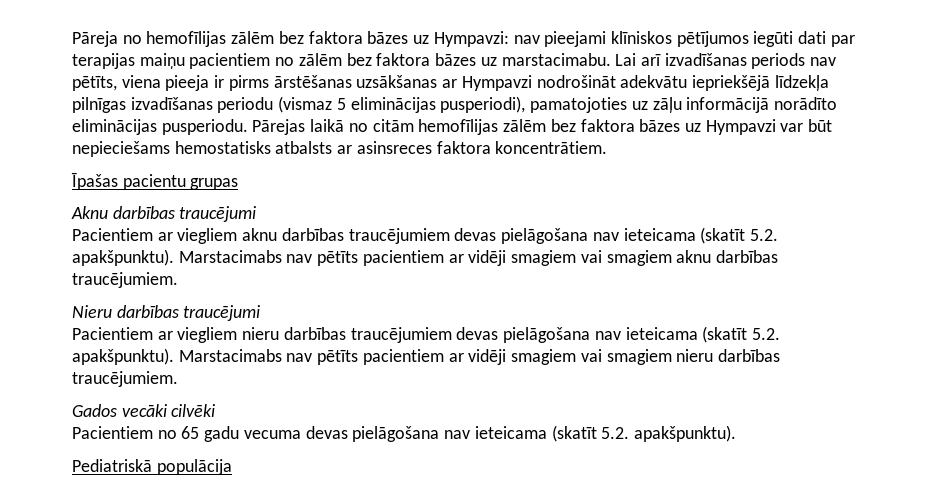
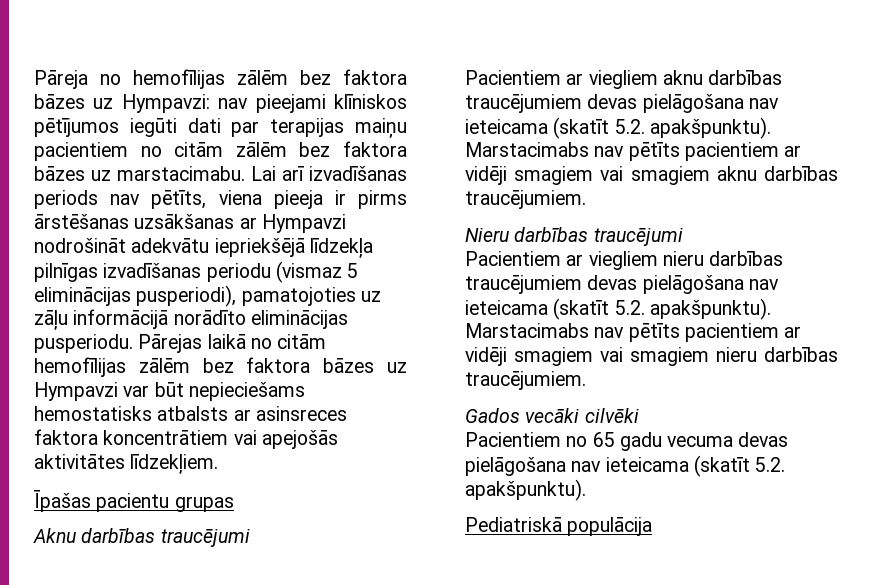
(295, 61) none -> [174,142,224,157] citām
[495,141,608,154] koncentrātiem. -> [103,430,338,449] [34,454,219,474] koncentrātiem vai apejošās aktivitātes līdzekļiem.

